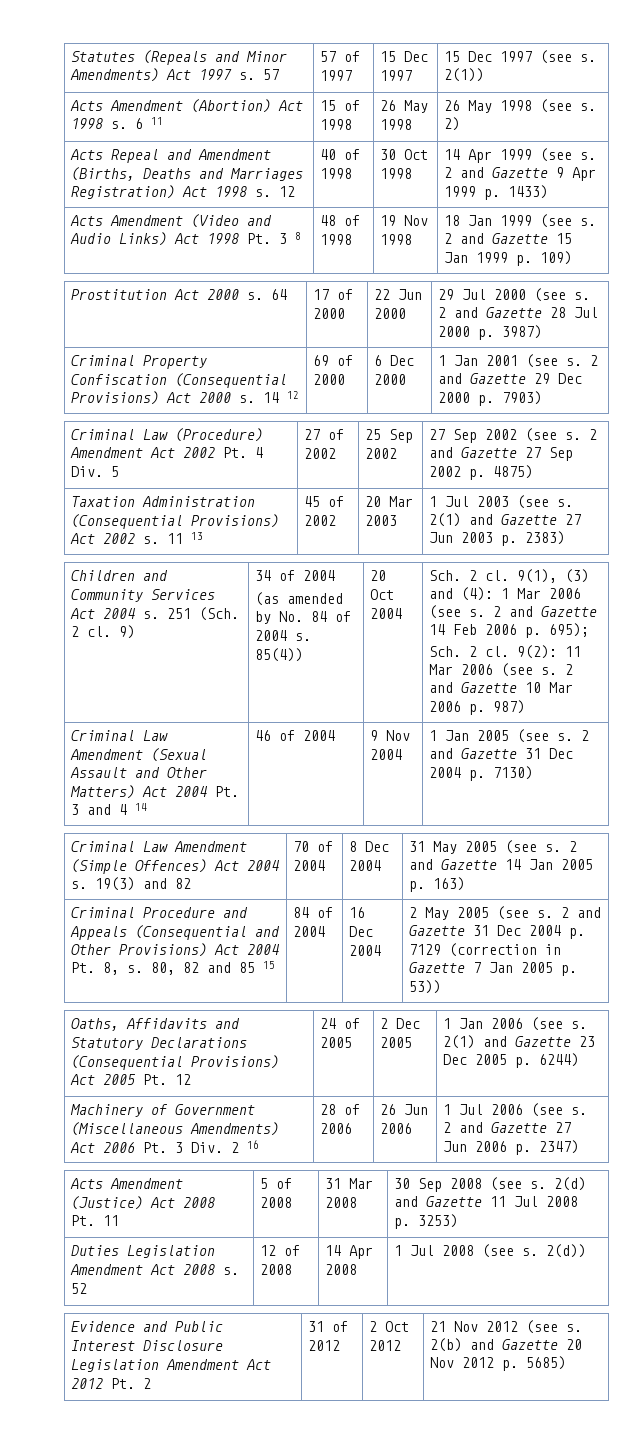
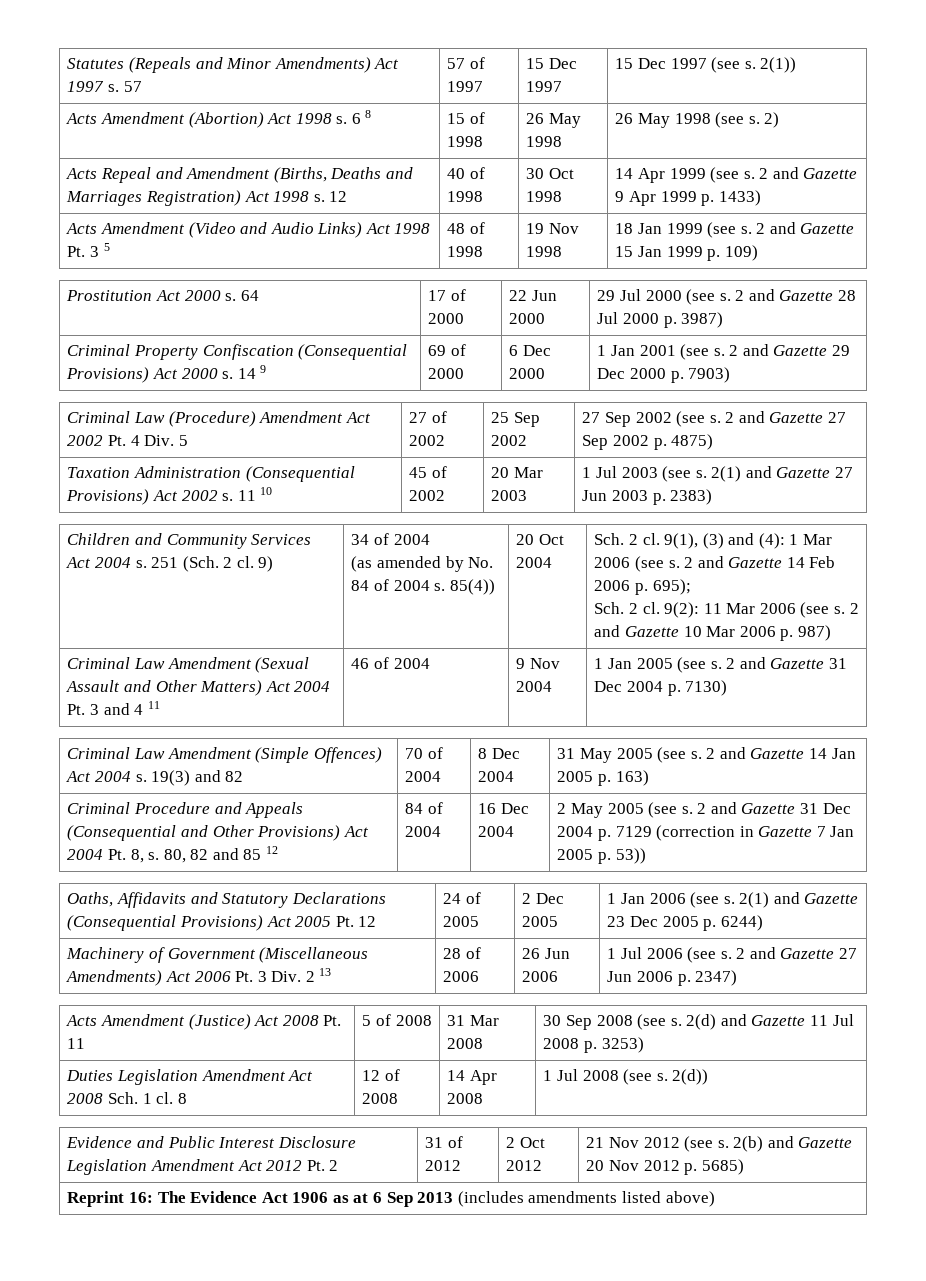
[151,117,164,125] 11 -> [365,110,372,118] 8
[295,232,302,240] 8 -> [103,243,110,251] 5
[287,391,300,399] 12 -> [260,365,267,373] 9
[191,532,204,540] 13 -> [260,487,273,495] 10
[135,803,148,811] 14 -> [147,701,160,709] 11
[263,961,276,969] 15 -> [266,846,279,854] 12
[247,1140,260,1149] 16 -> [319,968,332,976] 13
[223,1267,240,1275] [71,1283,88,1294] s. 52 -> [107,1092,187,1104] Sch. 1 cl. 8
(567, 1363) none -> [67,1191,715,1207] // Reprint 16: The Evidence Act 1906 as at 6 Sep 2013 (includes amendments listed above)

